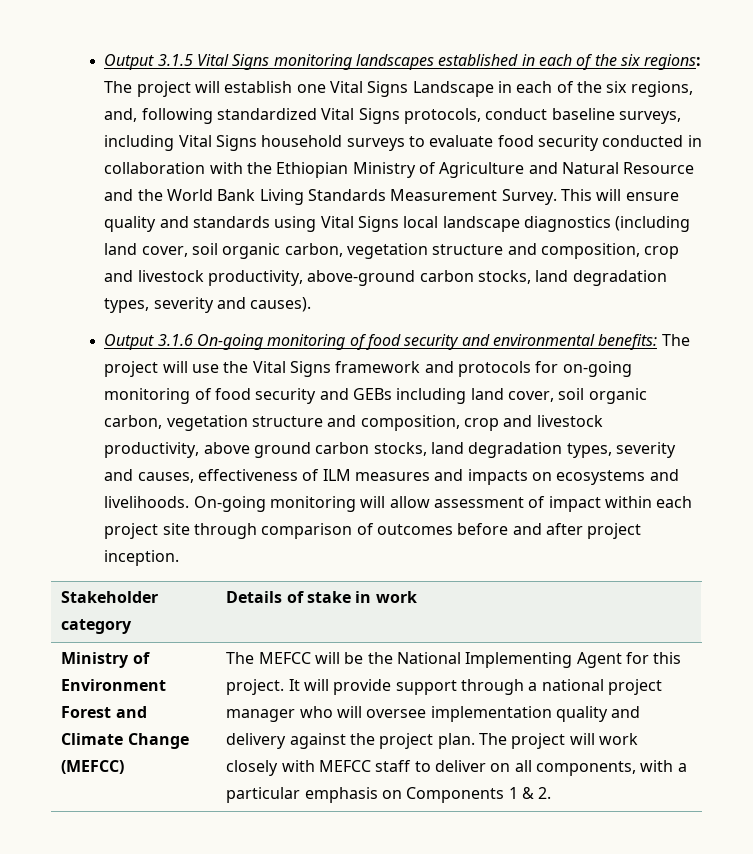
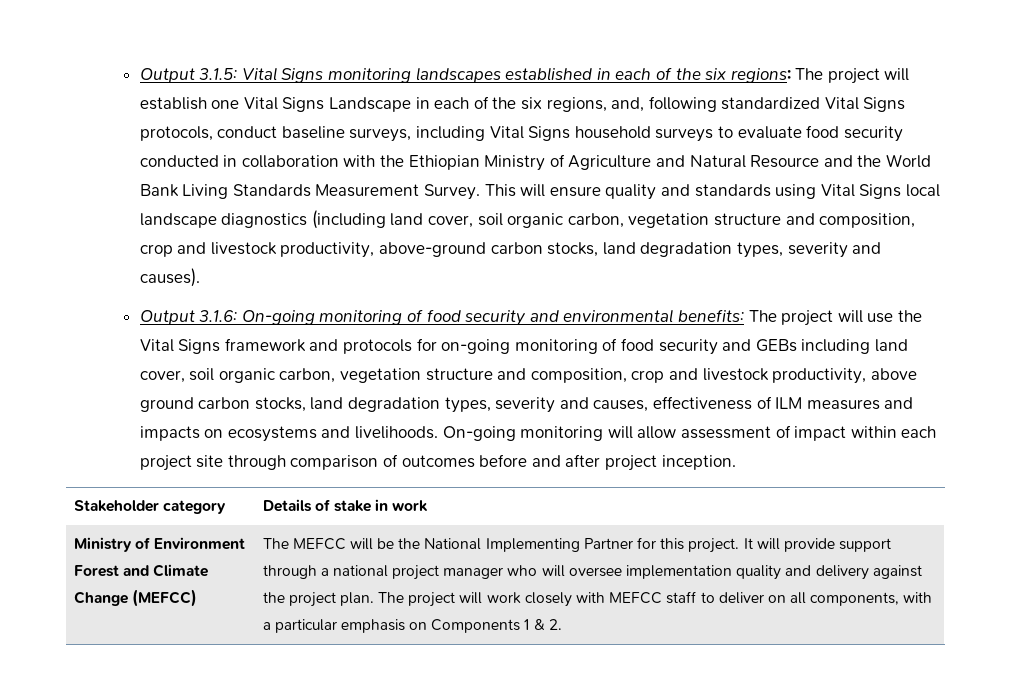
[104,54,193,70] Output 3.1.5 -> [139,68,238,83] Output 3.1.5:
[157,334,193,346] 3.1.6 -> [199,310,238,322] 3.1.6:
[576,652,622,668] Agent -> [583,538,633,549] Partner

